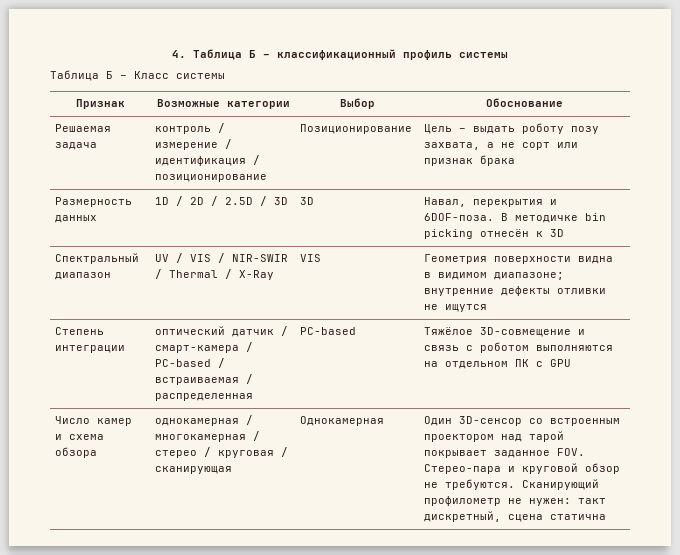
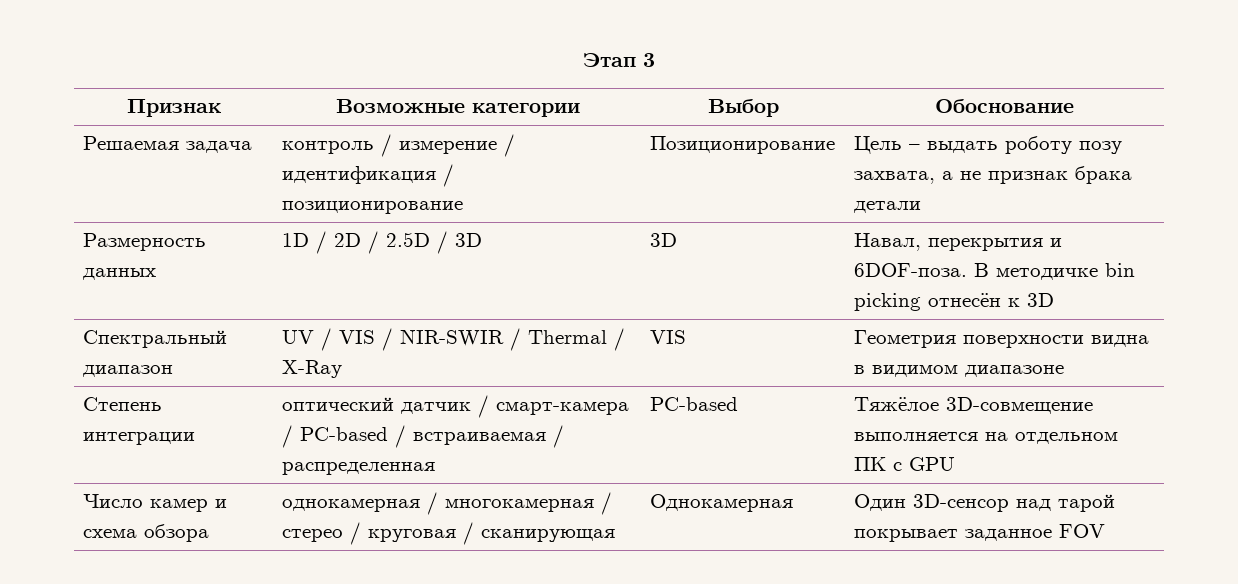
[172,49,508,60] [50,70,225,81] 4. Таблица Б – классификационный профиль системы // Таблица Б – Класс системы -> [583,53,655,67] Этап 3
[522,142,579,150] сорт или -> (982, 175) none
(516, 160) none -> [854,201,922,213] детали
[494,272,565,280] [424,286,607,296] [424,304,488,312] диапазоне; внутренние дефекты отливки не ищутся -> [965,365,1065,377] диапазоне
[578,329,586,335] [424,342,614,353] и связь с роботом выполняются -> [854,432,979,441] выполняется
[529,418,621,426] [424,434,495,442] со встроенным проектором -> (1010, 503) none
[557,448,586,456] [424,463,621,474] [424,479,600,490] [424,496,607,506] [424,511,607,522] FOV. Стерео-пара и круговой обзор не требуются. Сканирующий профилометр не нужен: такт дискретный, сцена статична -> [1059,524,1106,538] FOV

